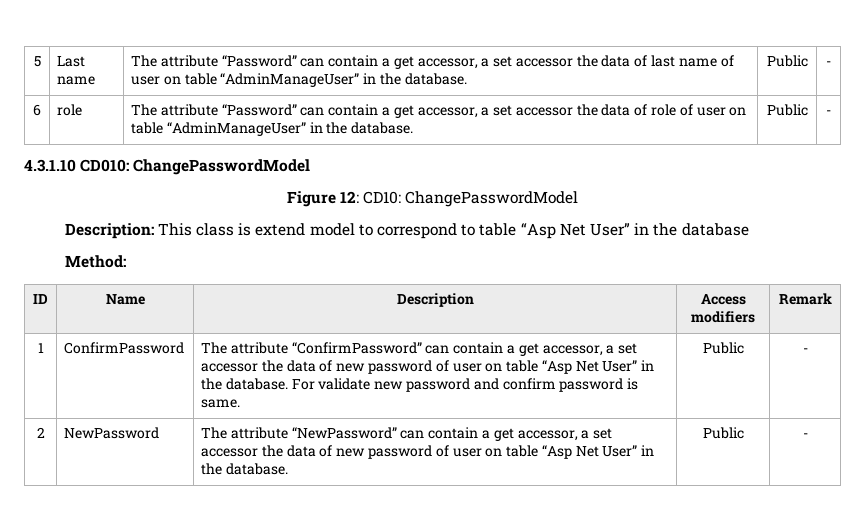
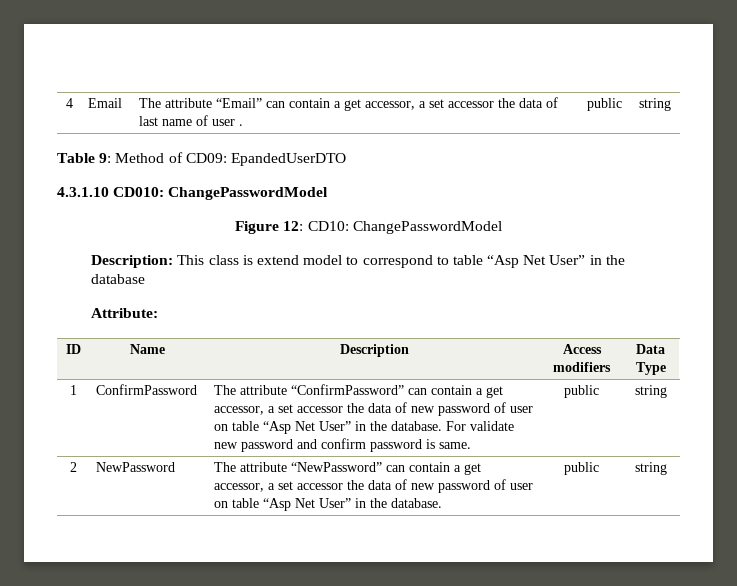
[33,56,41,67] [57,56,86,67] [57,76,96,85] [131,55,297,67] 5 | Last name | The attribute “Password” -> [65,98,73,108] [87,98,122,108] [138,98,262,108] 4 | Email | The attribute “Email”
[163,73,467,87] [766,55,808,67] [826,61,831,66] [33,104,41,116] [57,104,83,116] [131,104,747,118] [131,122,414,136] [766,104,808,116] [826,110,831,115] on table “AdminManageUser” in the database. | Public | - // 6 | role | The attribute “Password” can contain a get accessor, a set accessor the data of role of user on table “AdminManageUser” in the database. | Public | - -> [238,124,243,126] [587,98,622,111] [639,98,671,111] [57,152,346,166] . | public | string // Table 9: Method of CD09: EpandedUserDTO
[64,255,126,268] Method: -> [91,308,159,318] Attribute:
[778,293,832,305] Remark -> [636,344,665,354] [635,362,666,375] Data Type
[702,342,744,354] [802,348,808,353] Public | - -> [564,385,599,398] [634,385,667,398] public | string
[702,427,744,439] [802,433,808,438] Public | - -> [564,462,599,475] [634,462,667,475] public | string

